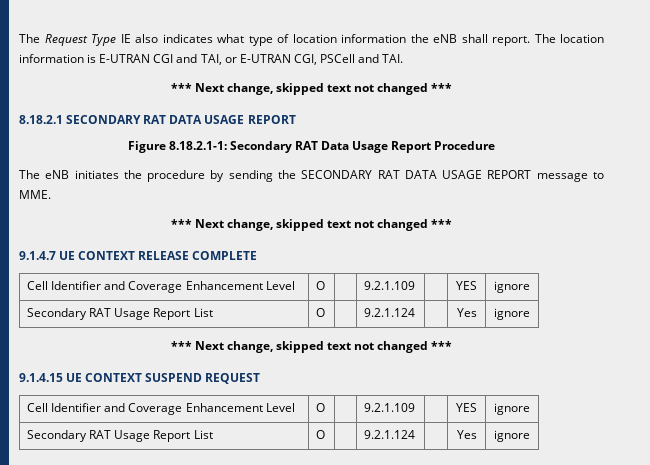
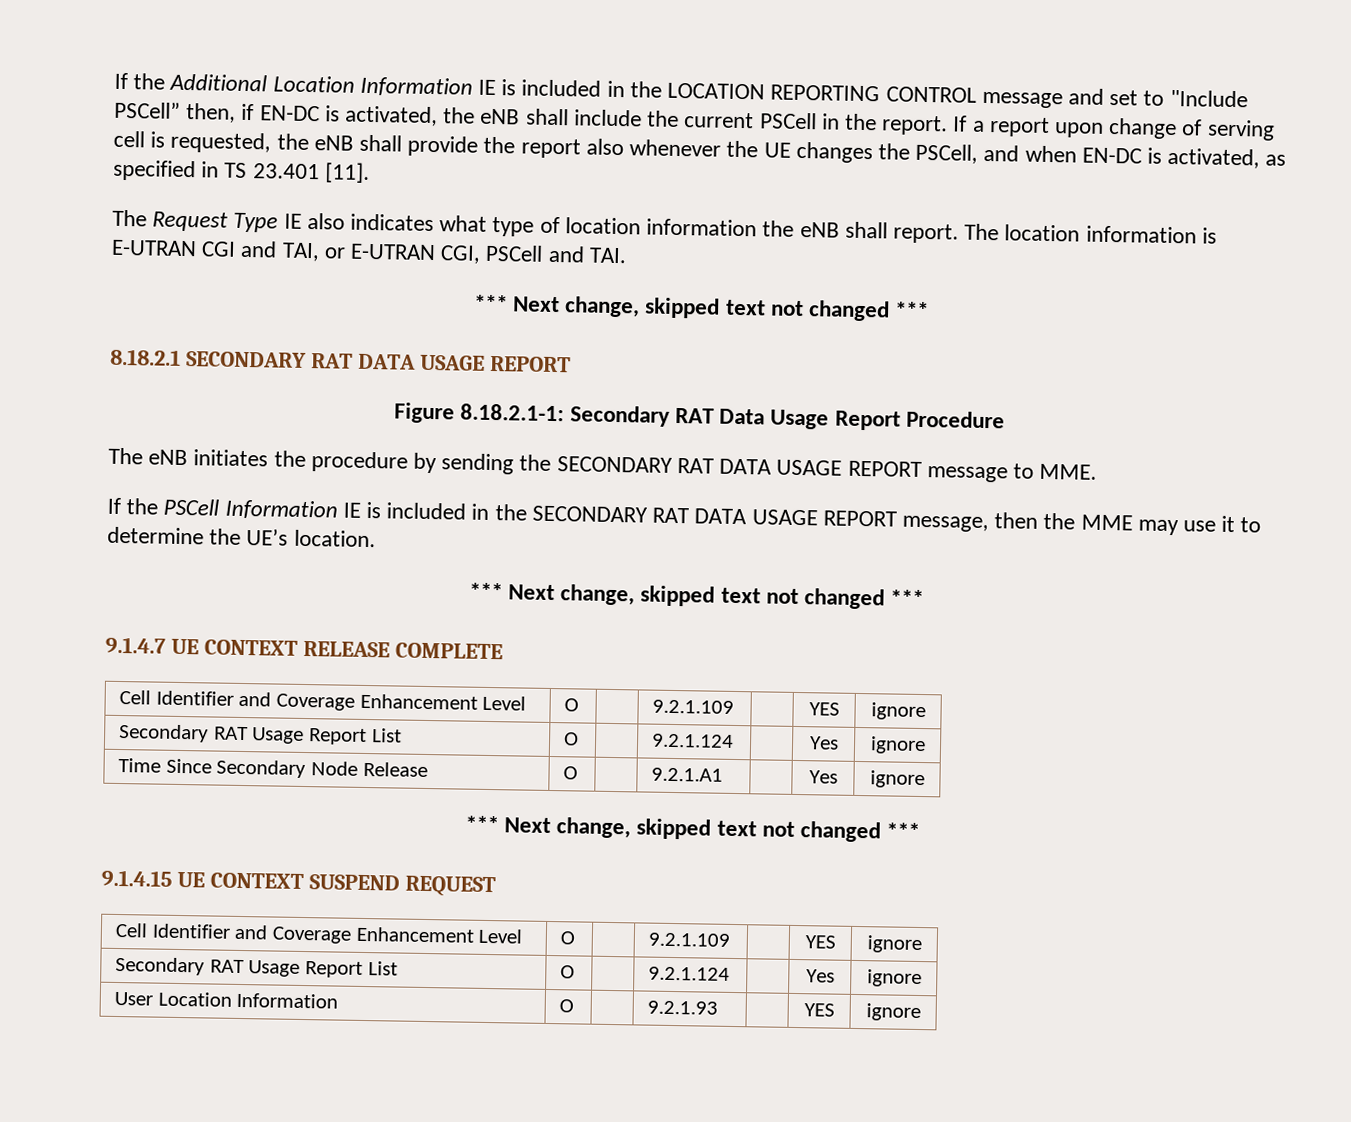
(19, 38) none -> [114,72,1248,109] [114,101,1275,141] [113,130,1287,169] [113,159,370,183] If the Additional Location Information IE is included in the LOCATION REPORTING CONTROL message and set to "Include PSCell” then, if EN-DC is activated, the eNB shall include the current PSCell in the report. If a report upon change of serving cell is requested, the eNB shall provide the report also whenever the UE changes the PSCell, and when EN-DC is activated, as specified in TS 23.401 [11]. //
(51, 194) none -> [107,497,1262,536] [107,526,376,548] // If the PSCell Information IE is included in the SECONDARY RAT DATA USAGE REPORT message, then the MME may use it to determine the UE’s location.
(530, 314) none -> [118,757,428,779] [563,766,579,780] [651,767,724,782] [808,770,838,784] [869,770,925,789] // Time Since Secondary Node Release | O | | 9.2.1.A1 | | Yes | ignore
(530, 436) none -> [114,991,339,1009] [559,999,575,1013] [647,1000,719,1015] [803,1003,835,1017] [865,1003,921,1022] // User Location Information | O | | 9.2.1.93 | | YES | ignore

